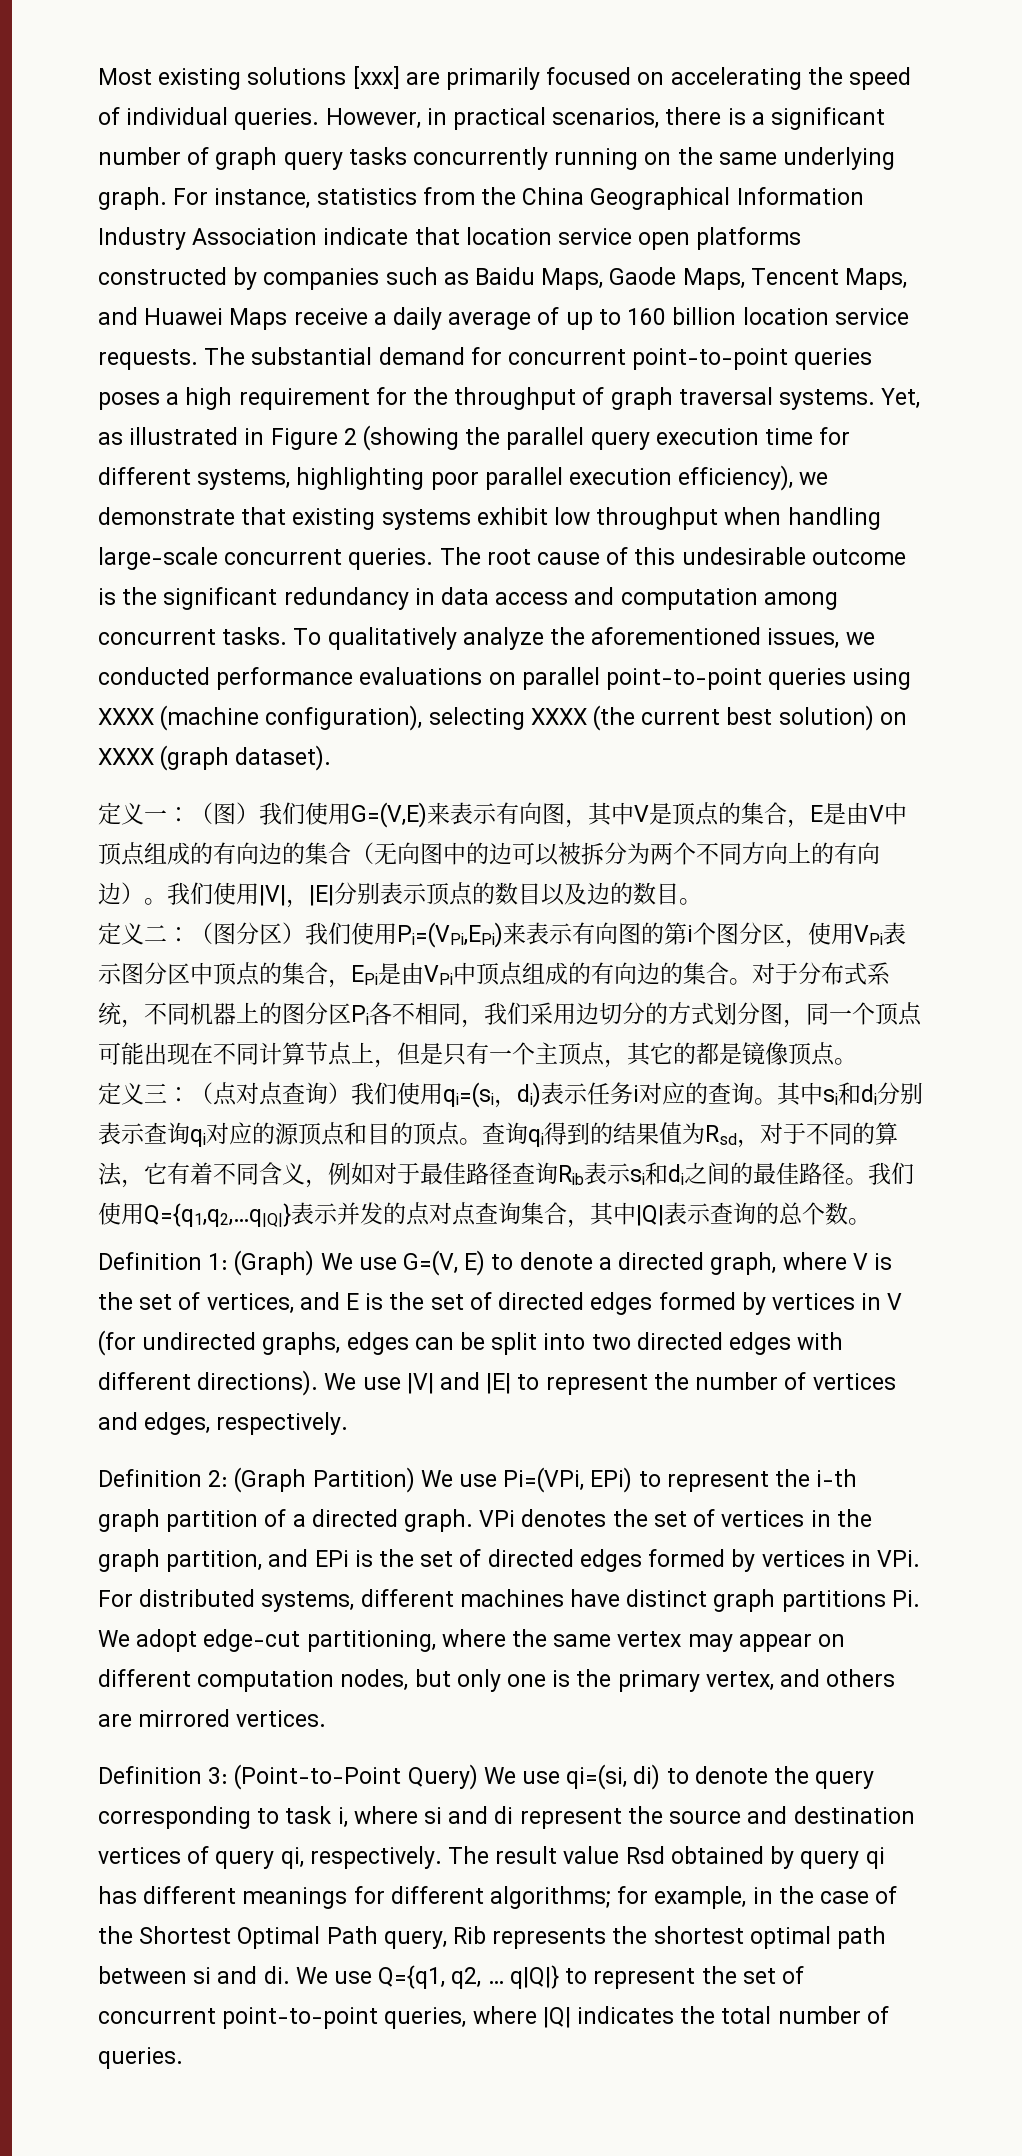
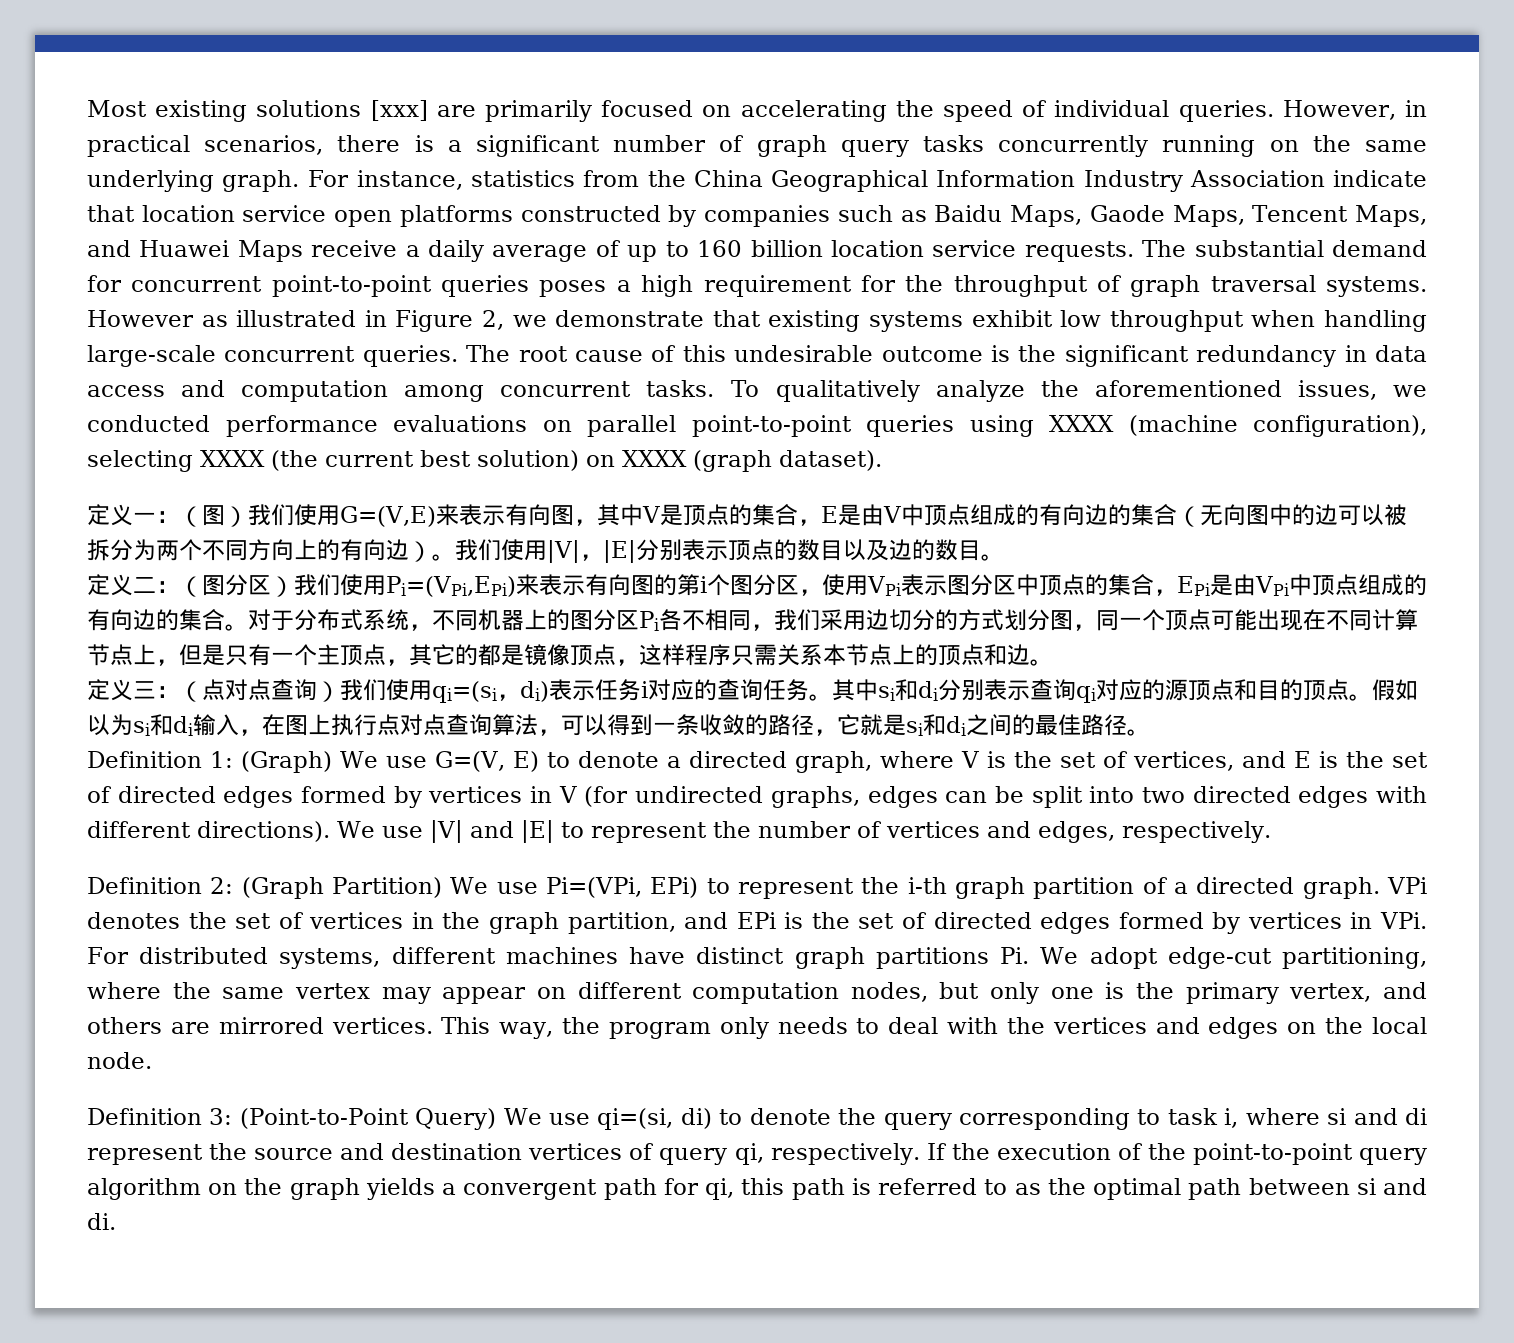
[881,388,921,409] Yet, -> [87,310,193,327] However
[343,425,851,451] [98,465,794,491] 2 (showing the parallel query execution time for different systems, highlighting poor parallel execution efficiency), -> [482,310,505,330] 2,
(835, 1054) none -> [616,644,1030,666] ，这样程序只需关系本节点上的顶点和边
(754, 1093) none -> [763,679,809,701] 任务
[482,1122,898,1148] [98,1162,631,1188] 查询qi得到的结果值为Rsd，对于不同的算法，它有着不同含义，例如对于最佳路径查询Rib表示 -> [1372,679,1418,701] [87,714,906,736] 假如以为si和di输入，在图上执行点对点查询算法，可以得到一条收敛的路径，它就是
[868,1162,914,1185] [98,1202,871,1228] 我们使用Q={q1,q2,…q|Q|}表示并发的点对点查询集合，其中|Q|表示查询的总个数。 -> (1150, 732) none
(327, 1718) none -> [441,1017,1427,1039] [87,1052,152,1069] This way, the program only needs to deal with the vertices and edges on the local node.
[448,1846,885,1869] [98,1886,898,1909] [98,1926,744,1949] The result value Rsd obtained by query qi has different meanings for different algorithms; for example, in the case of the Shortest Optimal Path query, Rib represents the shortest -> [926,1143,1427,1165] [87,1178,1086,1200] If the execution of the point-to-point query algorithm on the graph yields a convergent path for qi, this path is referred to as the
[295,1965,804,1989] [98,2006,889,2029] [98,2047,183,2069] We use Q={q1, q2, … q|Q|} to represent the set of concurrent point-to-point queries, where |Q| indicates the total number of queries. -> (116, 1221) none

